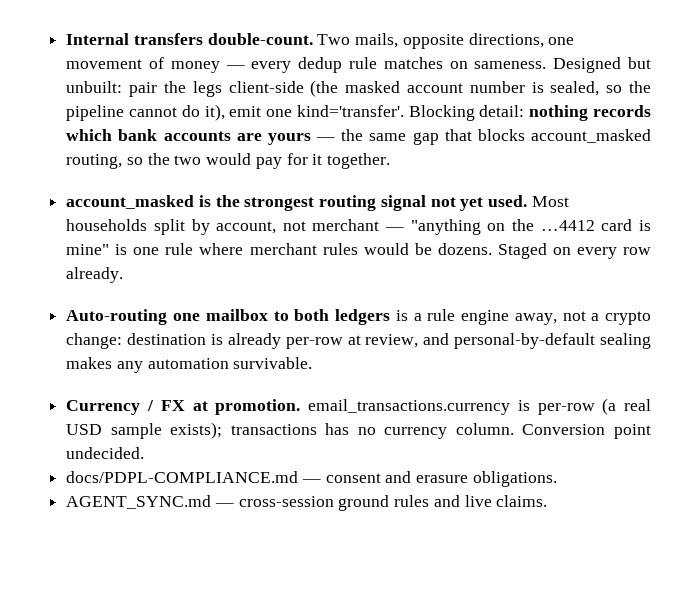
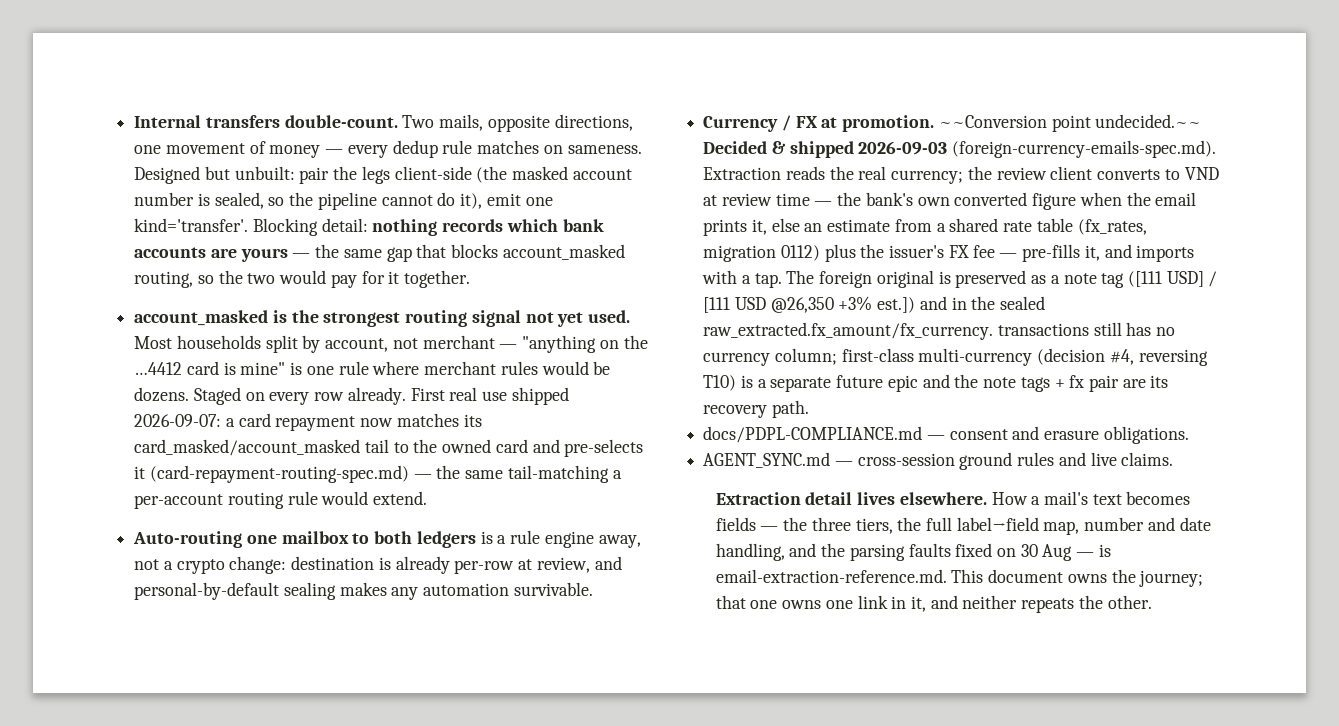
(124, 275) none -> [410,387,569,405] [134,413,482,431] [134,439,644,457] [134,465,622,483] [134,491,428,509] First real use shipped 2026-09-07: a card repayment now matches its card_masked/account_masked tail to the owned card and pre-selects it (card-repayment-routing-spec.md) — the same tail-matching a per-account routing rule would extend.
[308,398,651,415] [66,422,651,439] [66,447,145,459] email_transactions.currency is per-row (a real USD sample exists); transactions has no currency column. Conversion point undecided. -> [938,114,1202,132] [703,140,1217,158] [703,166,1219,184] [703,192,1197,210] [703,218,1147,236] [703,244,1195,262] [702,270,1218,288] [703,296,1046,313] [703,322,1176,340] [703,348,1208,366] [703,374,1169,392] [703,400,809,418] ~~Conversion point undecided.~~ Decided & shipped 2026-09-03 (foreign-currency-emails-spec.md). Extraction reads the real currency; the review client converts to VND at review time — the bank's own converted figure when the email prints it, else an estimate from a shared rate table (fx_rates, migration 0112) plus the issuer's FX fee — pre-fills it, and imports with a tap. The foreign original is preserved as a note tag ([111 USD] / [111 USD @26,350 +3% est.]) and in the sealed raw_extracted.fx_amount/fx_currency. transactions still has no currency column; first-class multi-currency (decision #4, reversing T10) is a separate future epic and the note tags + fx pair are its recovery path.
(548, 501) none -> [715,491,1191,505] [715,517,1211,535] [715,543,1111,561] [715,569,1204,587] [715,595,1152,613] // Extraction detail lives elsewhere. How a mail's text becomes fields — the three tiers, the full label→field map, number and date handling, and the parsing faults fixed on 30 Aug — is email-extraction-reference.md. This document owns the journey; that one owns one link in it, and neither repeats the other.

